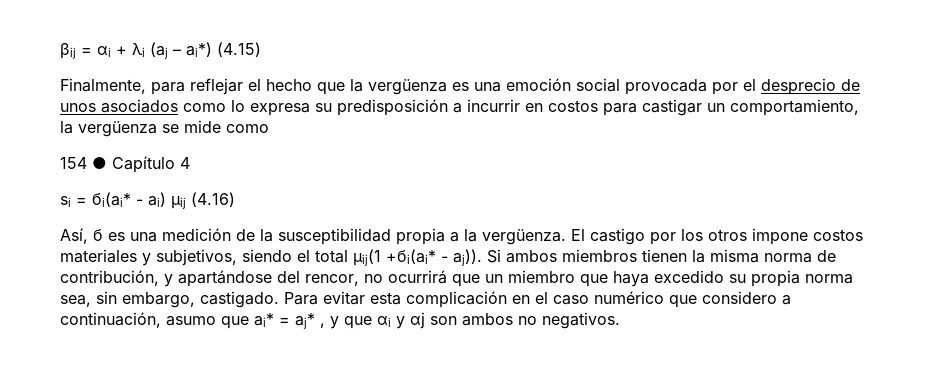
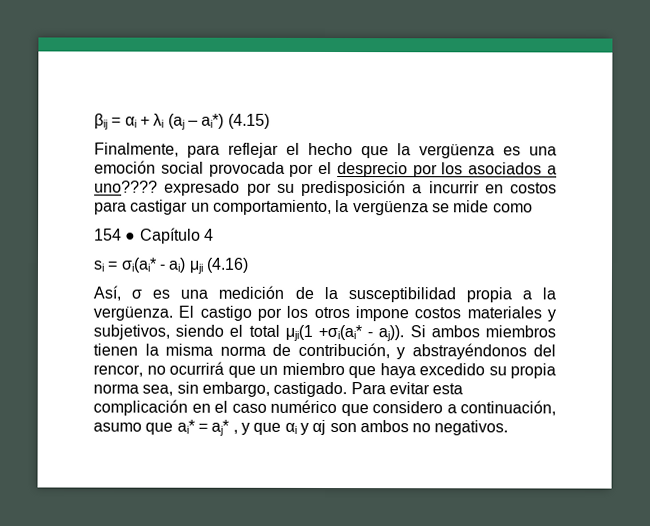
[841,79,860,91] [60,99,310,116] de unos asociados como lo expresa -> [412,162,557,178] [94,180,272,196] por los asociados a uno???? expresado por
[92,192,131,207] бi(ai* -> [120,257,157,273] σi(ai*
[171,196,186,209] μij -> [188,260,204,274] μji
[93,229,103,241] б -> [131,289,143,299] σ
[353,249,436,266] μij(1 +бi(ai* -> [284,324,362,341] μji(1 +σi(ai*
[178,270,272,287] apartándose -> [411,343,527,360] abstrayéndonos

